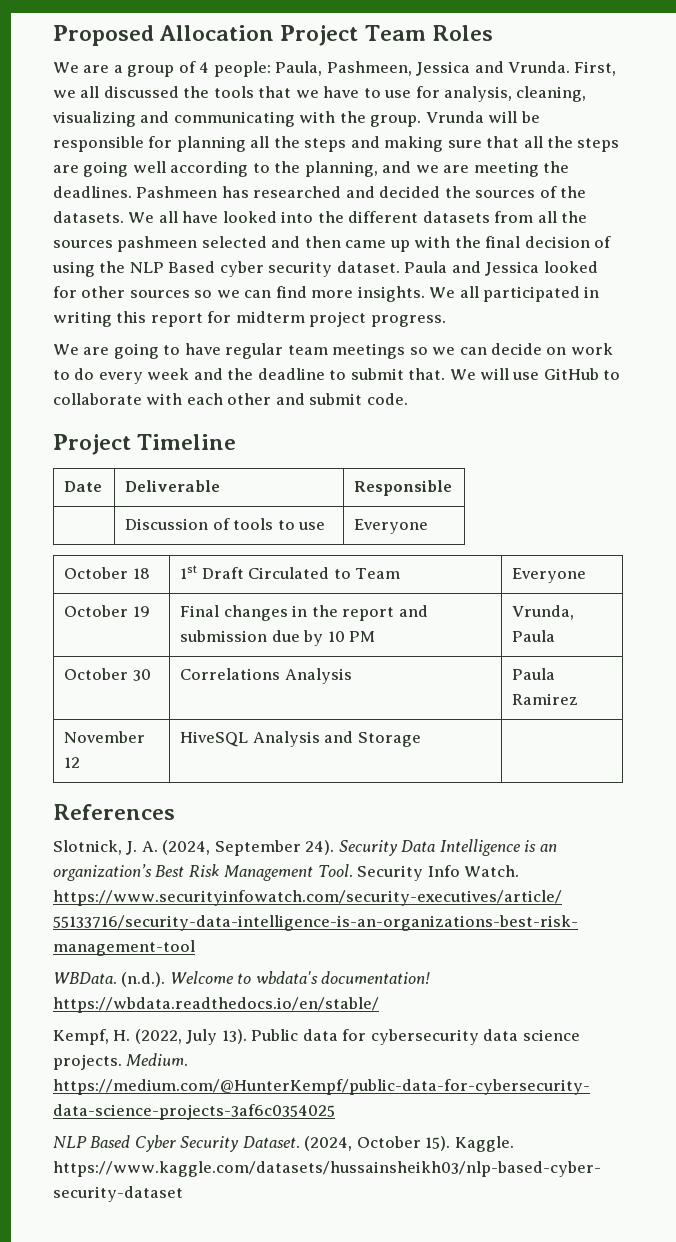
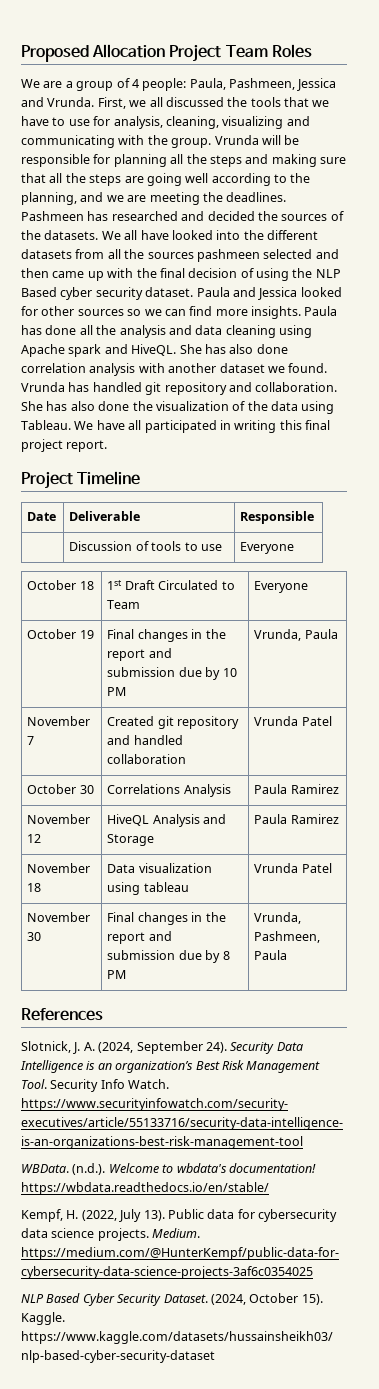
[429,287,456,298] We -> [304,306,338,316] [21,325,312,338] [21,344,288,357] [21,363,328,376] [21,382,338,395] [21,401,335,414] [21,420,125,430] Paula has done all the analysis and data cleaning using Apache spark and HiveQL. She has also done correlation analysis with another dataset we found. Vrunda has handled git repository and collaboration. She has also done the visualization of the data using Tableau. We have
[150,311,446,327] [53,343,613,359] [53,368,621,384] [53,393,408,405] report for midterm project progress. // We are going to have regular team meetings so we can decide on work to do every week and the deadline to submit that. We will use GitHub to collaborate with each other and submit code. -> [305,420,330,430] [21,439,108,452] final project report.
(556, 636) none -> [27,716,91,726] [27,736,35,745] [107,716,240,729] [107,735,183,745] [107,754,187,764] [254,716,332,726] // November 7 | Created git repository and handled collaboration | Vrunda Patel
[180,731,249,747] HiveSQL -> [107,814,150,826] HiveQL
(421, 739) none -> [254,814,339,824] [27,863,91,873] [27,883,42,892] [107,863,212,873] [107,882,189,895] [254,863,332,873] [27,912,91,922] [27,932,42,941] [107,912,226,925] [107,931,172,944] [107,950,230,963] [107,970,127,979] [254,912,302,924] [254,931,321,943] [254,950,288,960] Paula Ramirez // November 18 | Data visualization using tableau | Vrunda Patel // November 30 | Final changes in the report and submission due by 8 PM | Vrunda, Pashmeen, Paula

